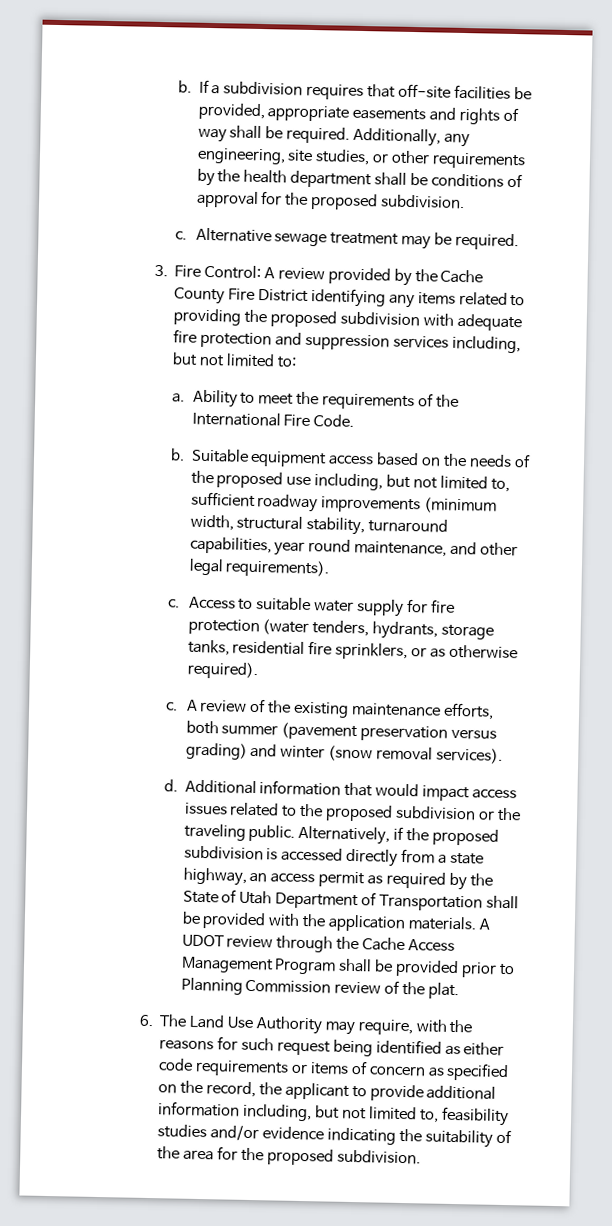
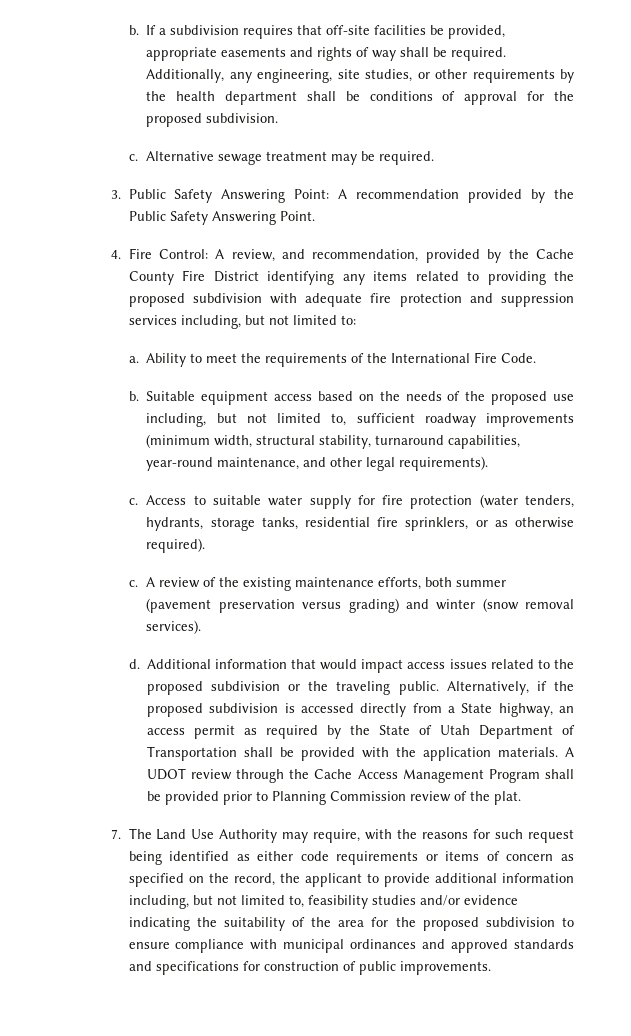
[174,264,325,281] Fire Control: A review -> [128,189,574,203] [128,211,315,225] [110,248,419,262] Public Safety Answering Point: A recommendation provided by the Public Safety Answering Point. // 4. Fire Control: A review, and recommendation,
[274,539,352,556] year round -> [146,457,214,471] year-round
[450,852,485,865] state -> [461,703,493,713] State
[138,1014,154,1027] 6. -> [110,829,121,839] 7.
[336,1149,421,1165] subdivision. -> [485,917,574,927] [128,939,574,953] [128,961,491,975] subdivision to ensure compliance with municipal ordinances and approved standards and specifications for construction of public improvements.

